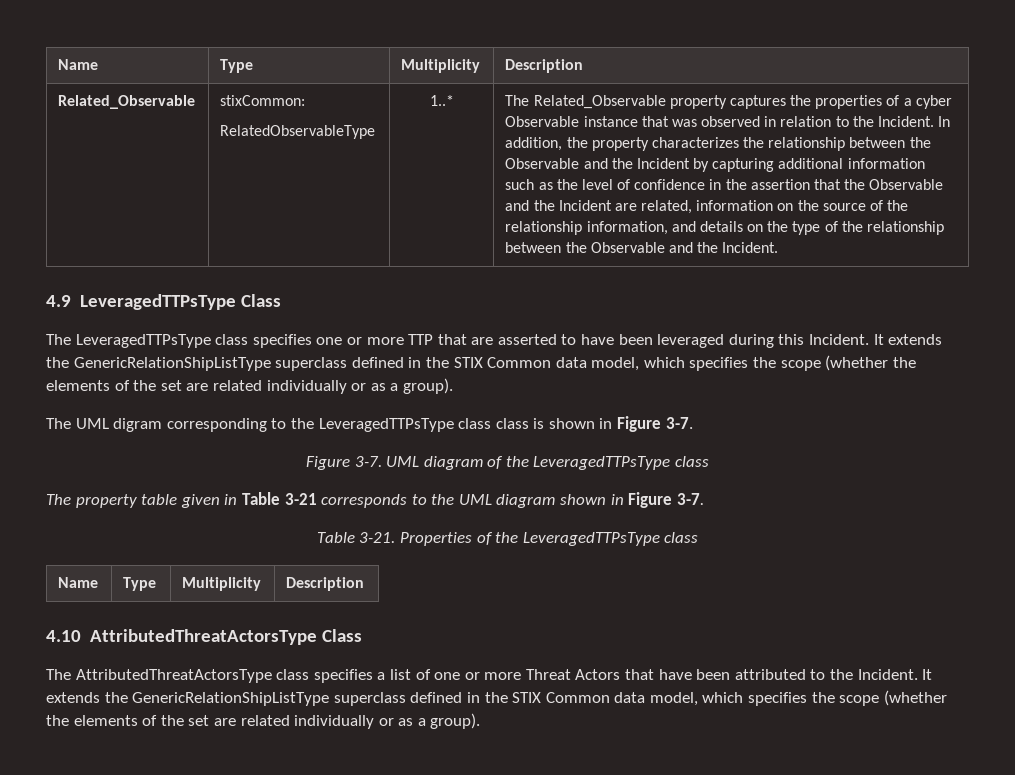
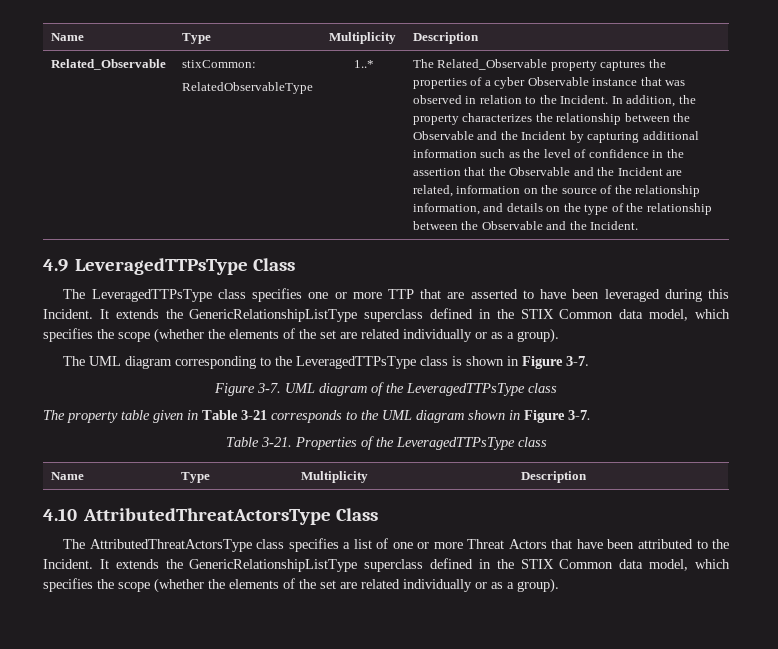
[73,357,271,371] GenericRelationShipListType -> [189,309,358,322] GenericRelationshipListType
[113,418,163,432] digram -> [125,356,173,369] diagram
[495,418,529,429] class -> (449, 361) none
[132,692,330,706] GenericRelationShipListType -> [189,559,358,572] GenericRelationshipListType

